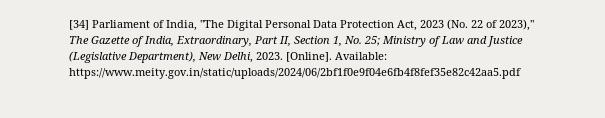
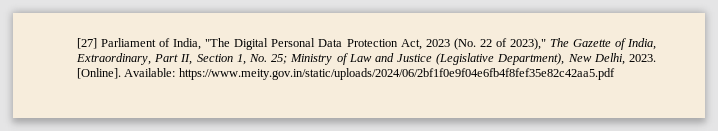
[68,20,89,30] [34] -> [77,38,98,49] [27]

